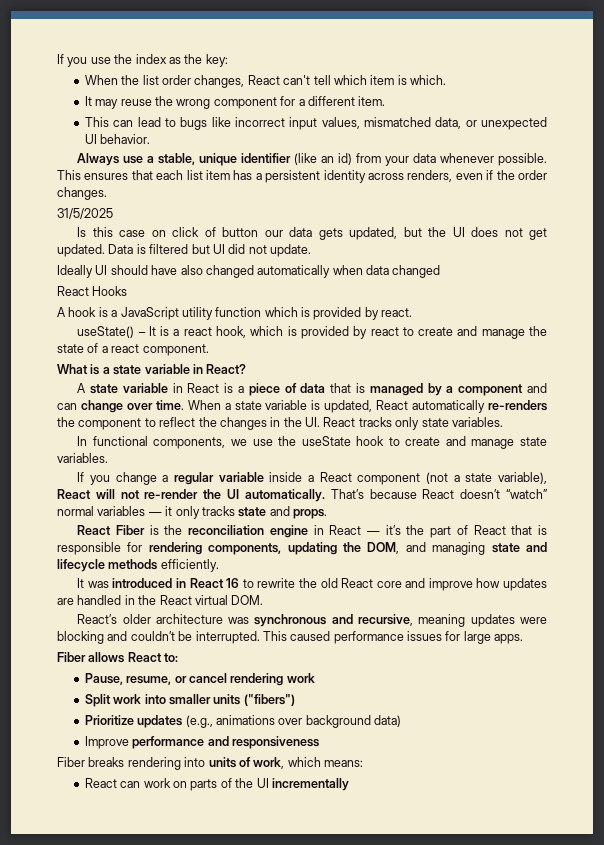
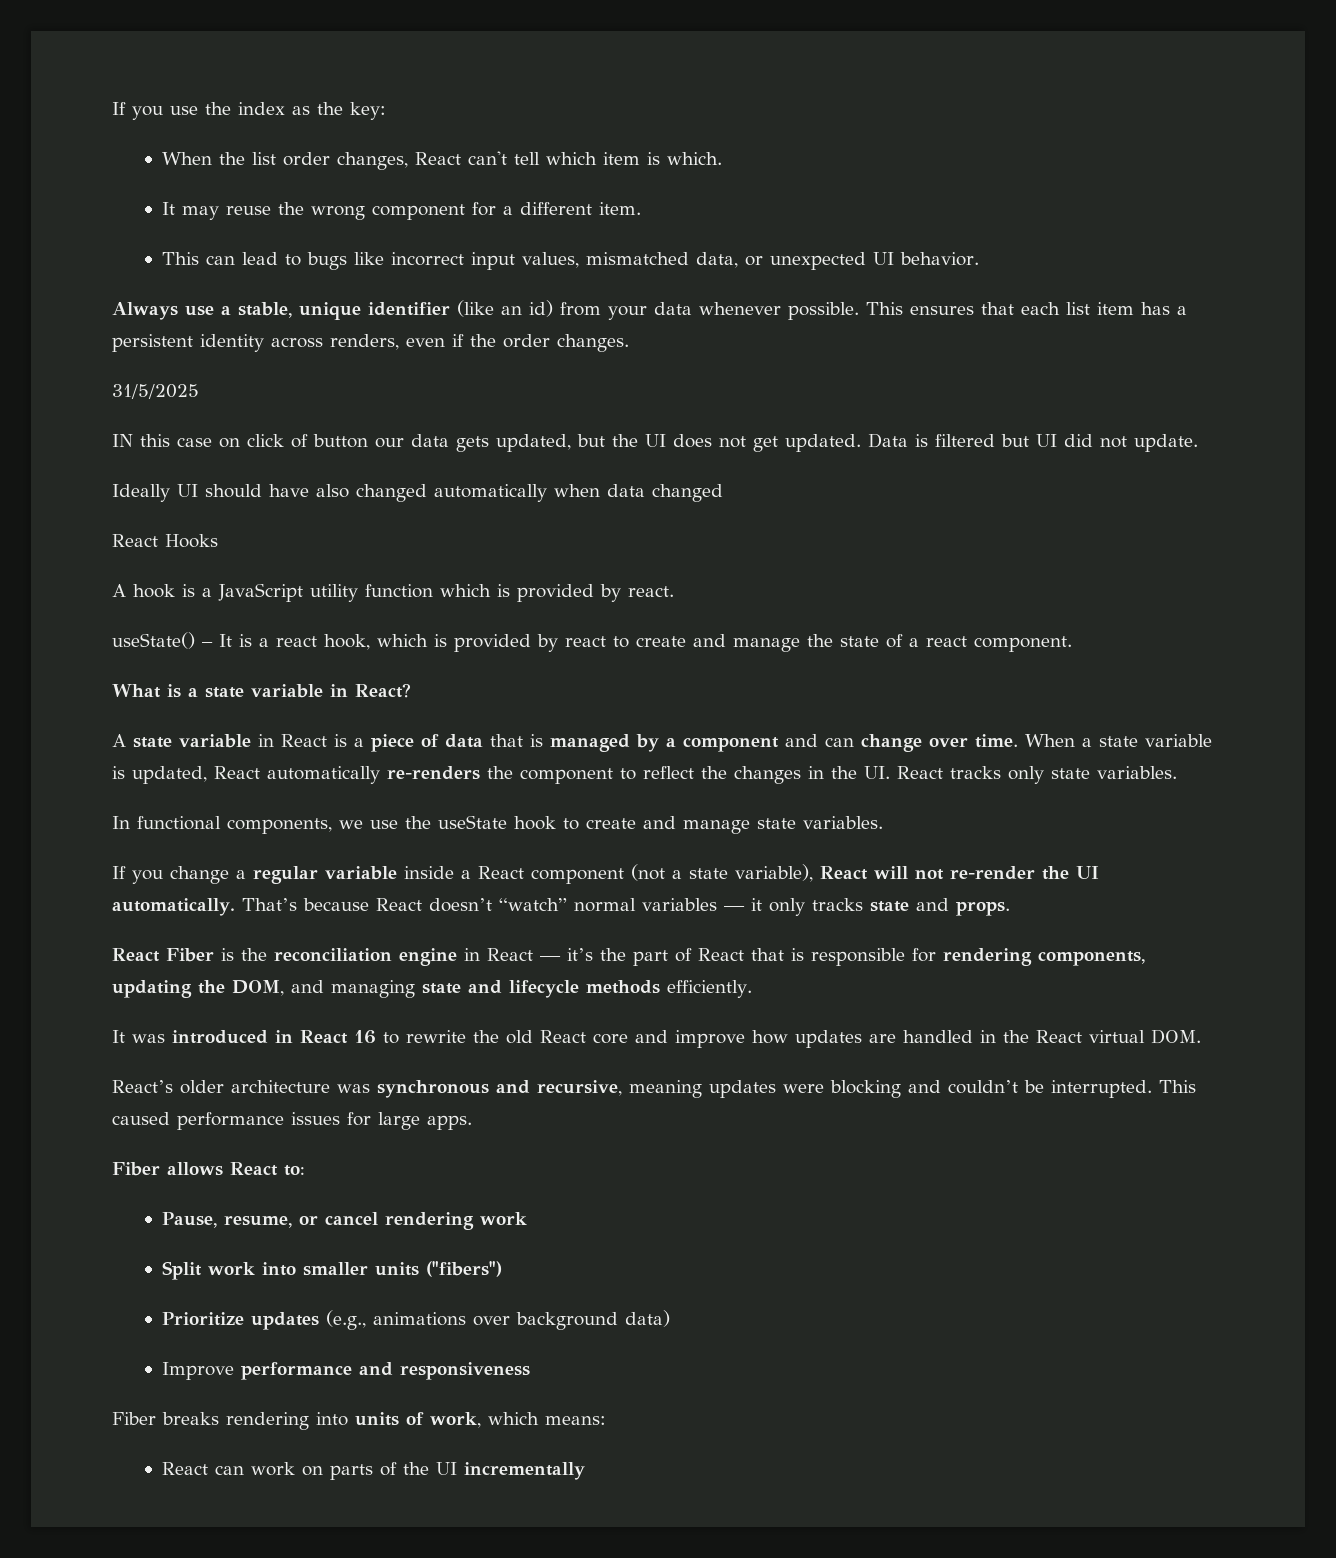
[77,227,87,237] Is -> [112,434,133,447] IN

